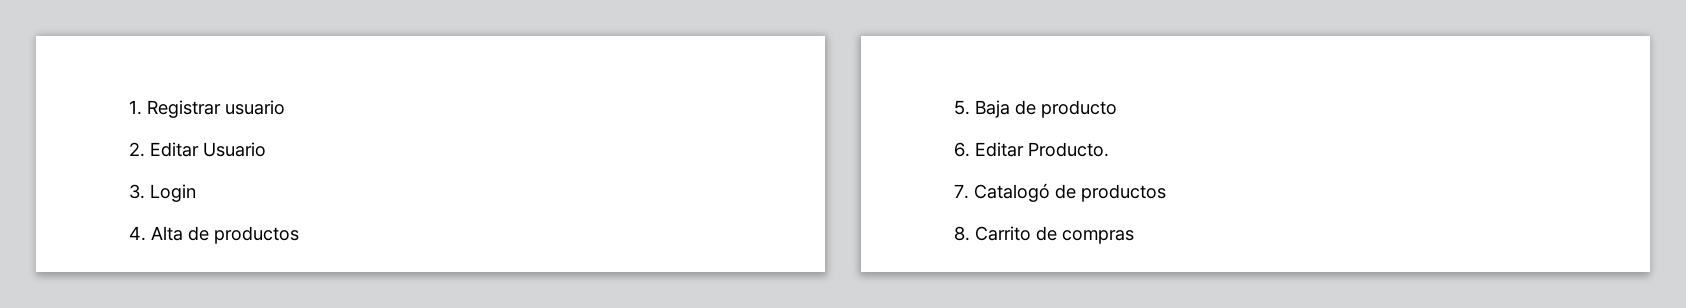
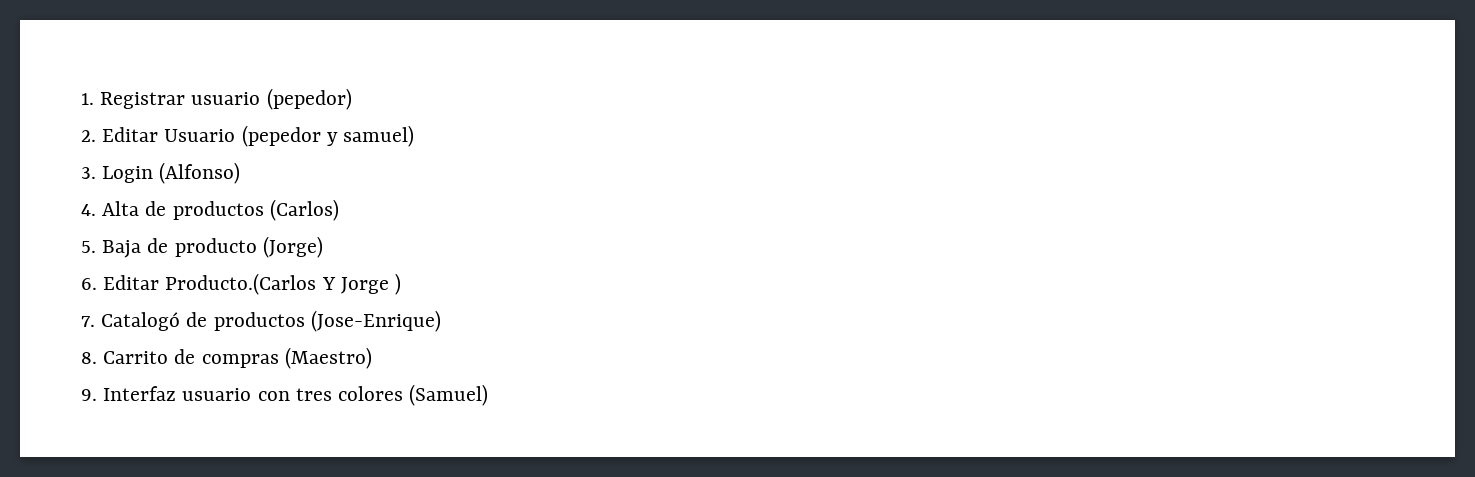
(285, 107) none -> [266,88,352,110] (pepedor)
(266, 149) none -> [241,125,415,147] (pepedor y samuel)
(196, 193) none -> [159,162,241,184] (Alfonso)
(299, 235) none -> [269,199,339,221] (Carlos)
(1117, 109) none -> [262,236,323,258] (Jorge)
[1028,142,1109,157] Producto. -> [165,273,402,295] Producto.(Carlos Y Jorge )
(1166, 193) none -> [310,310,441,332] (Jose-Enrique)
(1134, 237) none -> [284,347,372,369] [81,384,489,406] (Maestro) // 9. Interfaz usuario con tres colores (Samuel)

